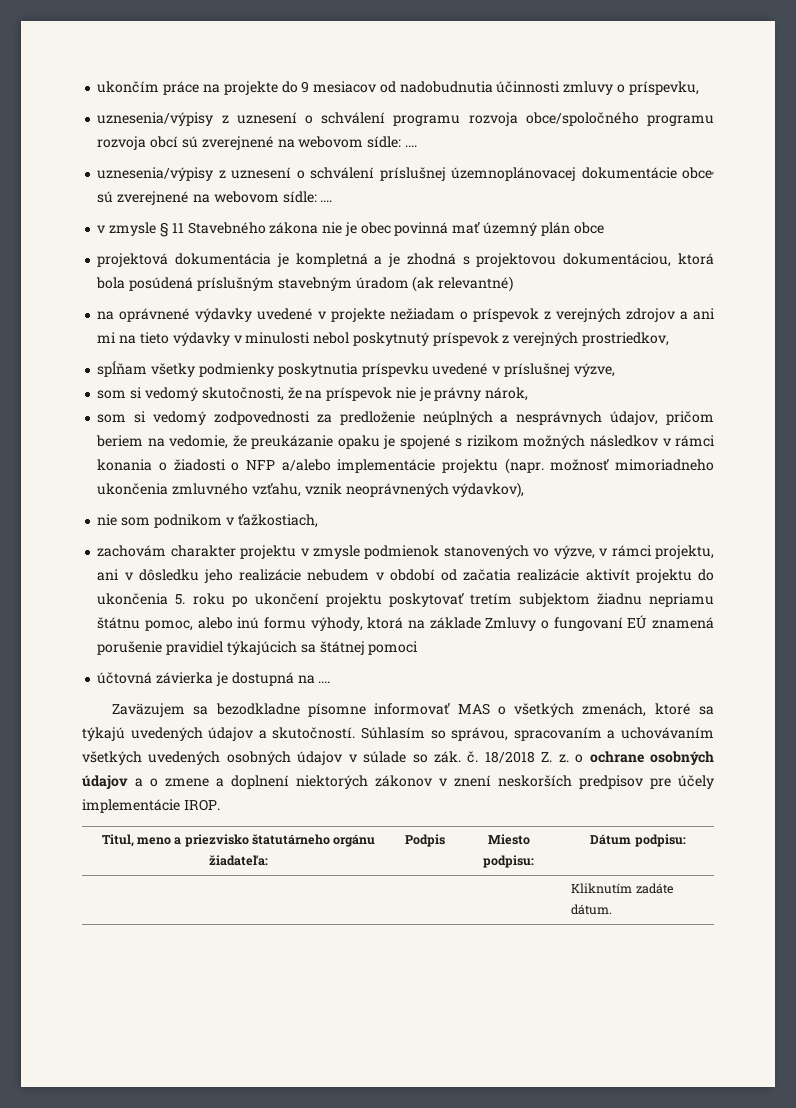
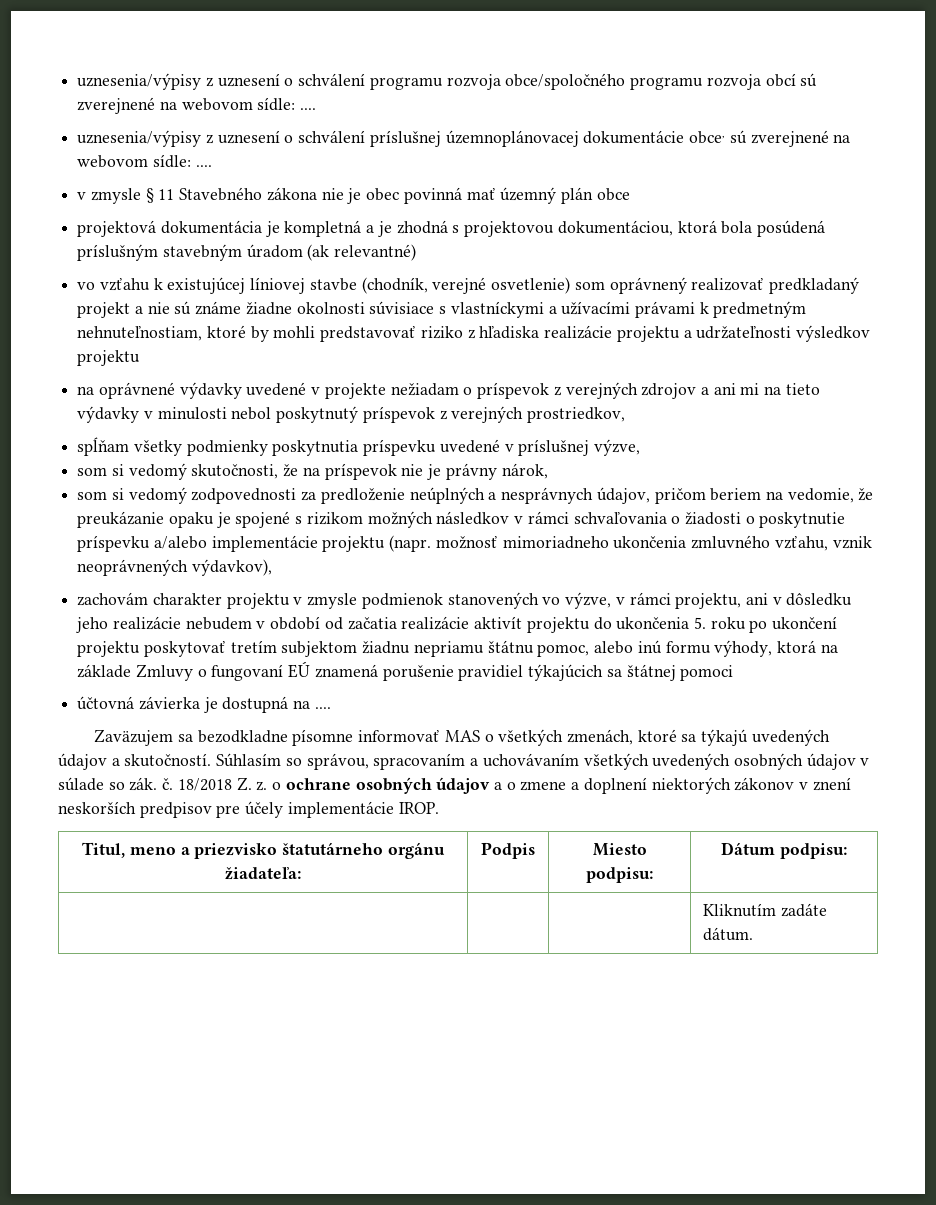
[97,81,699,95] ukončím práce na projekte do 9 mesiacov od nadobudnutia účinnosti zmluvy o príspevku, // -> (77, 81) none
(514, 284) none -> [77,277,859,294] [77,301,807,318] [77,325,870,342] [77,350,141,366] // vo vzťahu k existujúcej líniovej stavbe (chodník, verejné osvetlenie) som oprávnený realizovať predkladaný projekt a nie sú známe žiadne okolnosti súvisiace s vlastníckymi a užívacími právami k predmetným nehnuteľnostiam, ktoré by mohli predstavovať riziko z hľadiska realizácie projektu a udržateľnosti výsledkov projektu
[97,459,153,471] konania -> [573,512,667,524] schvaľovania
[246,460,276,470] NFP -> [759,512,846,528] [77,535,151,552] poskytnutie príspevku
[97,514,318,528] // nie som podnikom v ťažkostiach, -> (272, 567) none

